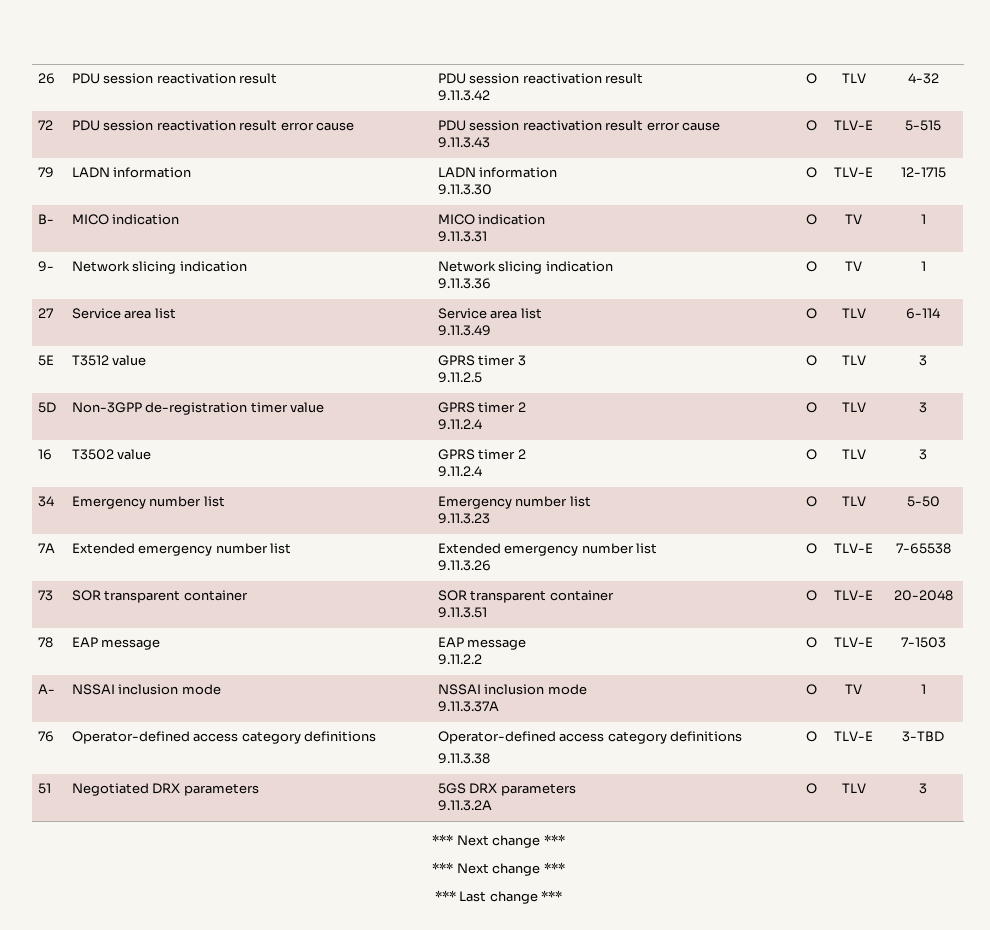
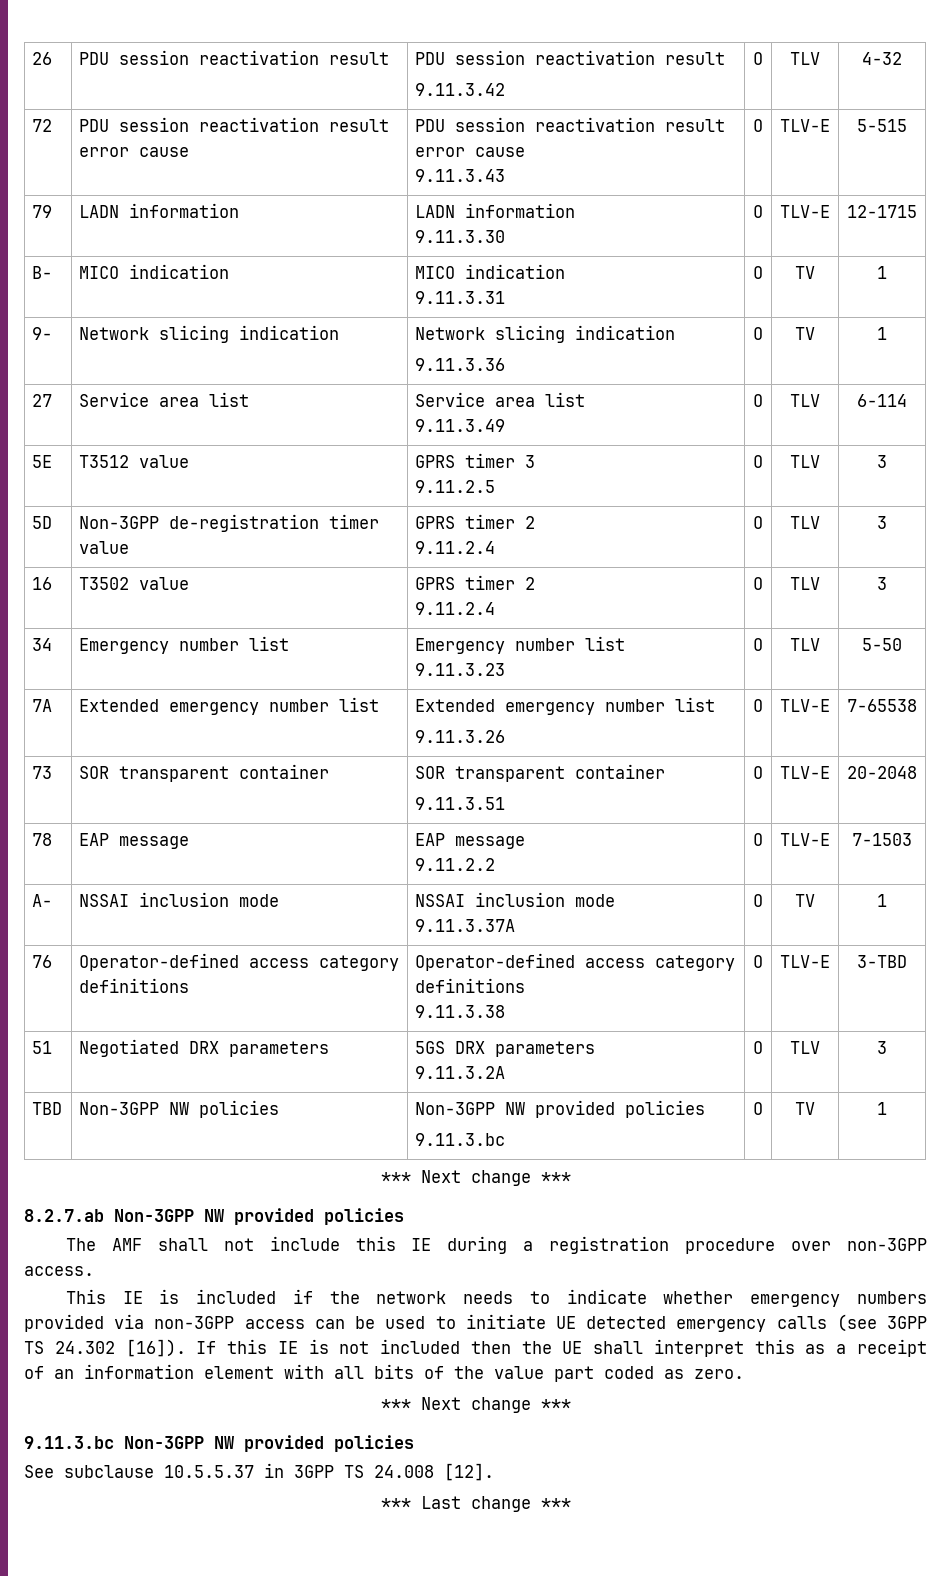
[432,834,565,848] [432,862,565,876] // *** Next change *** // *** Next change *** -> [32,1102,63,1115] [79,1100,280,1118] [415,1100,706,1118] [415,1133,506,1146] [753,1102,763,1115] [795,1102,815,1115] [877,1102,887,1115] [380,1170,571,1186] [24,1208,404,1225] [65,1236,928,1254] [24,1266,94,1276] [65,1289,927,1307] [24,1314,927,1332] [24,1339,927,1357] [24,1364,744,1382] [380,1397,571,1413] [24,1435,414,1452] [24,1463,494,1481] // TBD | Non-3GPP NW policies | Non-3GPP NW provided policies // 9.11.3.bc | O | TV | 1 // *** Next change *** // 8.2.7.ab Non-3GPP NW provided policies // The AMF shall not include this IE during a registration procedure over non-3GPP access. // This IE is included if the network needs to indicate whether emergency numbers provided via non-3GPP access can be used to initiate UE detected emergency calls (see 3GPP TS 24.302 [16]). If this IE is not included then the UE shall interpret this as a receipt of an information element with all bits of the value part coded as zero. // *** Next change *** // 9.11.3.bc Non-3GPP NW provided policies // See subclause 10.5.5.37 in 3GPP TS 24.008 [12].

